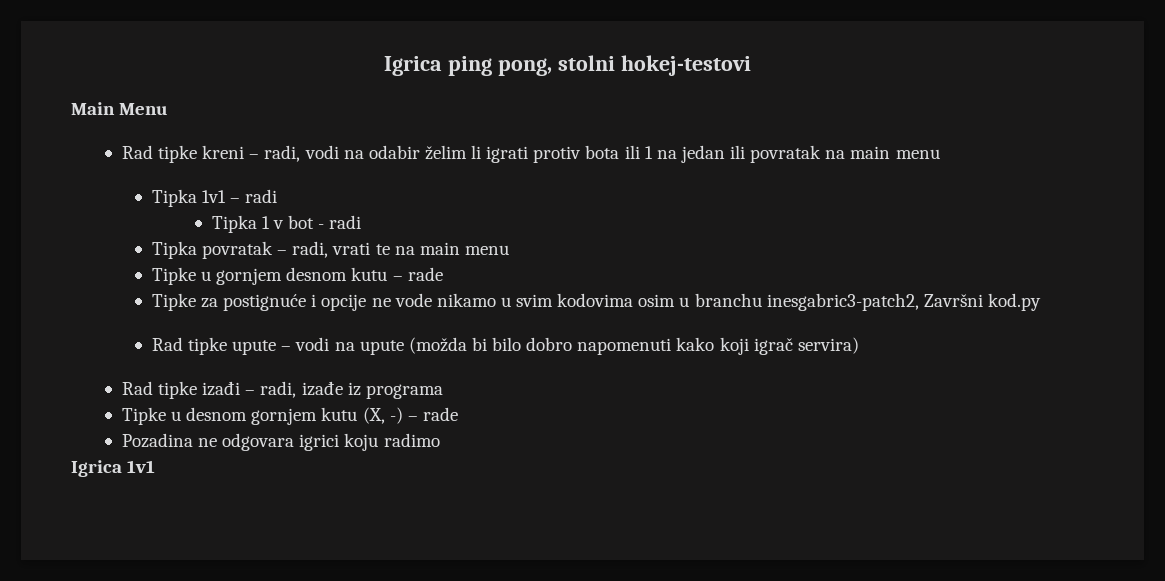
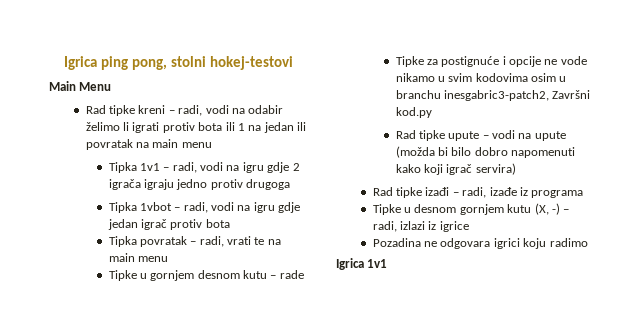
[424,145,467,160] želim -> [85,122,120,131] želimo
[245,189,278,203] [211,215,362,233] radi // Tipka 1 v bot - radi -> [172,162,300,173] [108,179,291,190] [108,202,301,213] [107,219,230,230] radi, vodi na igru gdje 2 igrača igraju jedno protiv drugoga // Tipka 1vbot – radi, vodi na igru gdje jedan igrač protiv bota
[422,407,458,421] rade -> [372,221,469,232] radi, izlazi iz igrice

